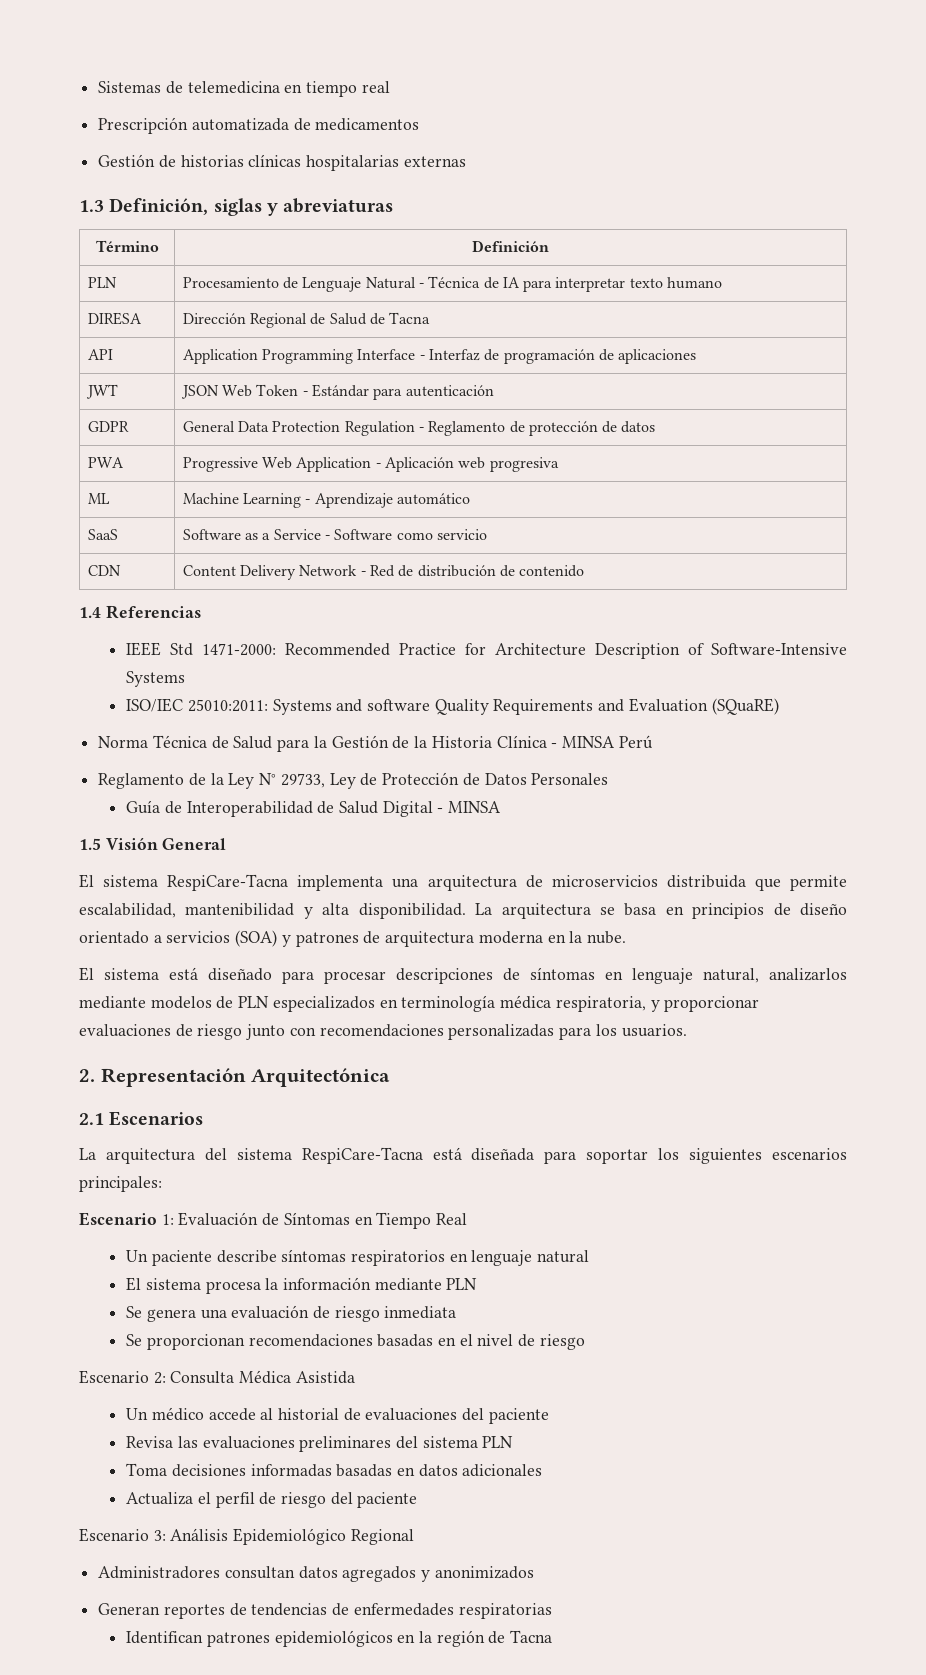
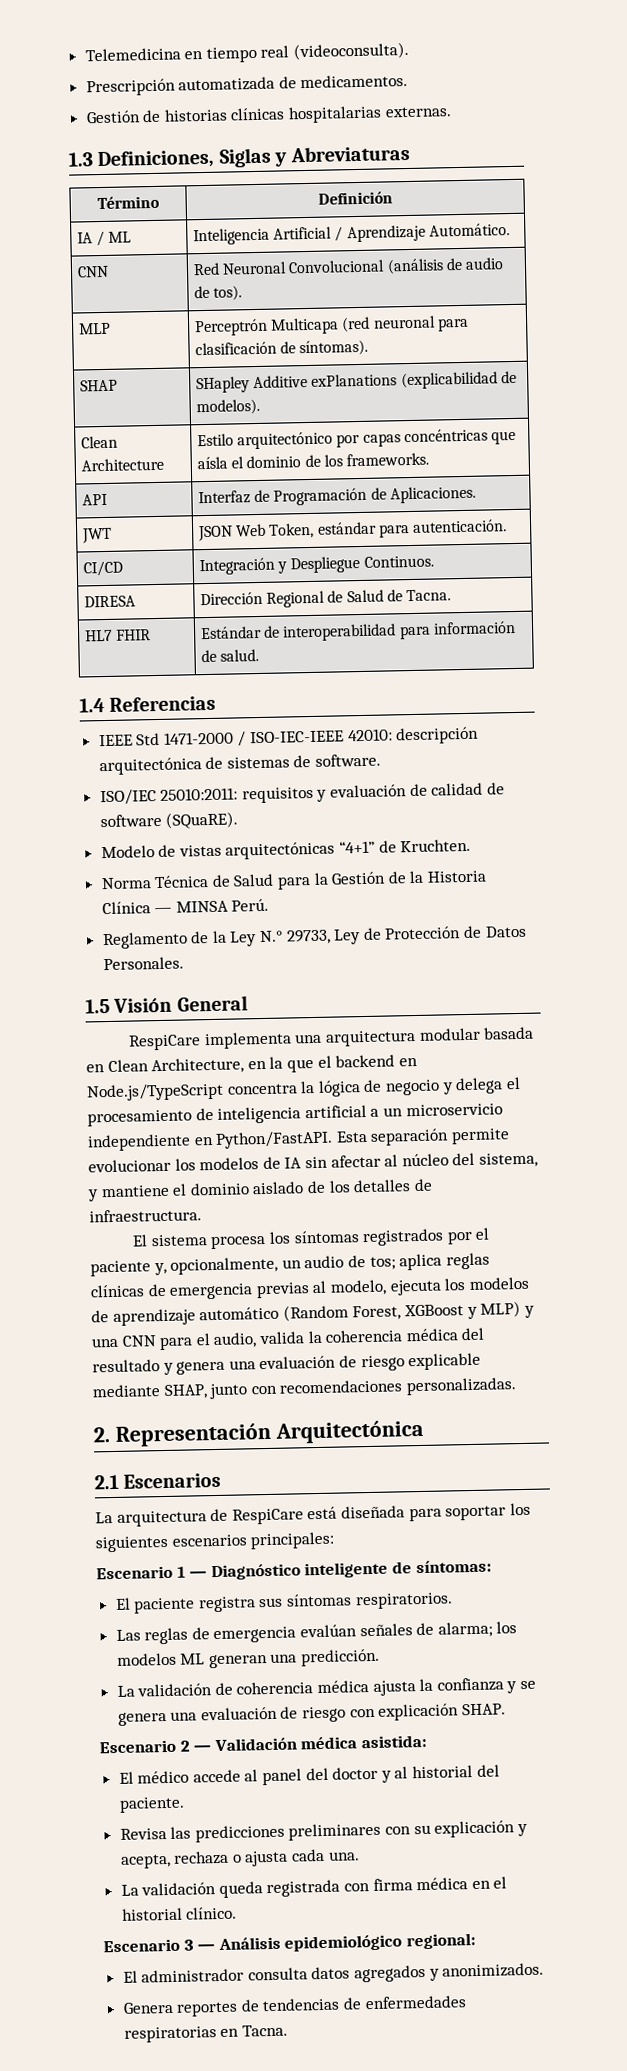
[98,81,280,94] Sistemas de telemedicina -> [84,47,181,62] Telemedicina
(390, 87) none -> [293,41,410,61] (videoconsulta).
[315,118,420,131] medicamentos -> [300,73,409,89] medicamentos.
[403,156,466,167] externas -> [384,106,452,118] externas.
[109,198,394,216] [95,240,159,252] [472,240,549,252] [87,277,117,288] [182,276,723,292] Definición, siglas y abreviaturas // Término | Definición // PLN | Procesamiento de Lenguaje Natural - Técnica de IA para interpretar texto humano -> [97,144,410,170] [97,195,160,210] [317,191,393,205] [77,230,132,247] [193,223,510,246] [77,265,110,278] [193,257,504,276] [194,285,243,301] [79,322,112,335] [194,315,469,337] [195,339,369,357] [80,379,119,392] [196,370,517,394] [196,398,261,416] [81,435,119,449] [81,457,165,472] [197,428,516,450] [197,452,429,470] [82,493,109,506] [198,485,476,506] [82,527,113,544] [198,519,507,542] [83,560,124,577] [199,555,434,576] Definiciones, Siglas y Abreviaturas // Término | Definición // IA / ML | Inteligencia Artificial / Aprendizaje Automático. // CNN | Red Neuronal Convolucional (análisis de audio de tos). // MLP | Perceptrón Multicapa (red neuronal para clasificación de síntomas). // SHAP | SHapley Additive exPlanations (explicabilidad de modelos). // Clean Architecture | Estilo arquitectónico por capas concéntricas que aísla el dominio de los frameworks. // API | Interfaz de Programación de Aplicaciones. // JWT | JSON Web Token, estándar para autenticación. // CI/CD | Integración y Despliegue Continuos.
[389,312,431,324] [87,349,113,360] [182,349,697,364] [85,384,118,399] [180,384,494,400] [87,421,129,432] [182,421,656,436] [87,457,124,468] [182,457,559,472] [87,493,110,504] [182,493,470,508] [87,529,118,540] [182,529,487,540] [87,565,121,576] [182,565,585,580] [79,605,201,619] [126,642,847,659] [126,671,186,687] [126,698,779,715] Tacna // API | Application Programming Interface - Interfaz de programación de aplicaciones // JWT | JSON Web Token - Estándar para autenticación // GDPR | General Data Protection Regulation - Reglamento de protección de datos // PWA | Progressive Web Application - Aplicación web progresiva // ML | Machine Learning - Aprendizaje automático // SaaS | Software as a Service - Software como servicio // CDN | Content Delivery Network - Red de distribución de contenido // 1.4 Referencias // IEEE Std 1471-2000: Recommended Practice for Architecture Description of Software-Intensive Systems // ISO/IEC 25010:2011: Systems and software Quality Requirements and Evaluation (SQuaRE) -> [405,589,451,602] [85,629,152,642] [200,620,516,642] [201,648,260,663] [79,695,217,713] [98,726,480,747] [98,753,382,776] [99,782,505,806] [99,811,239,829] [100,838,472,860] Tacna. // HL7 FHIR | Estándar de interoperabilidad para información de salud. // 1.4 Referencias // IEEE Std 1471-2000 / ISO-IEC-IEEE 42010: descripción arquitectónica de sistemas de software. // ISO/IEC 25010:2011: requisitos y evaluación de calidad de software (SQuaRE). // Modelo de vistas arquitectónicas “4+1” de Kruchten.
[551,735,653,749] - MINSA Perú -> [154,898,270,914] — MINSA Perú.
[259,773,277,785] N° -> [259,930,284,943] N.°
[531,773,609,785] [126,800,502,817] [79,837,227,850] [79,874,848,891] [79,903,847,919] [79,930,626,947] [79,967,847,984] [79,995,760,1012] [79,1024,687,1040] Personales // Guía de Interoperabilidad de Salud Digital - MINSA // 1.5 Visión General // El sistema RespiCare-Tacna implementa una arquitectura de microservicios distribuida que permite escalabilidad, mantenibilidad y alta disponibilidad. La arquitectura se basa en principios de diseño orientado a servicios (SOA) y patrones de arquitectura moderna en la nube. // El sistema está diseñado para procesar descripciones de síntomas en lenguaje natural, analizarlos mediante modelos de PLN especializados en terminología médica respiratoria, y proporcionar evaluaciones de riesgo junto con recomendaciones personalizadas para los usuarios. -> [102,956,184,971] [85,995,248,1014] [128,1026,535,1051] [86,1054,418,1075] [86,1076,521,1102] [87,1103,503,1127] [87,1128,510,1152] [88,1152,538,1173] [87,1178,433,1202] [89,1208,202,1223] [132,1227,491,1250] [90,1252,490,1277] [90,1276,529,1300] [91,1300,535,1326] [91,1327,485,1351] [92,1352,482,1376] [92,1377,517,1400] Personales. // 1.5 Visión General // RespiCare implementa una arquitectura modular basada en Clean Architecture, en la que el backend en Node.js/TypeScript concentra la lógica de negocio y delega el procesamiento de inteligencia artificial a un microservicio independiente en Python/FastAPI. Esta separación permite evolucionar los modelos de IA sin afectar al núcleo del sistema, y mantiene el dominio aislado de los detalles de infraestructura. // El sistema procesa los síntomas registrados por el paciente y, opcionalmente, un audio de tos; aplica reglas clínicas de emergencia previas al modelo, ejecuta los modelos de aprendizaje automático (Random Forest, XGBoost y MLP) y una CNN para el audio, valida la coherencia médica del resultado y genera una evaluación de riesgo explicable mediante SHAP, junto con recomendaciones personalizadas.
[204,1147,423,1164] del sistema RespiCare-Tacna -> [210,1508,304,1525] de RespiCare
[161,1212,468,1229] [126,1249,590,1266] [126,1277,478,1294] [126,1305,457,1322] [126,1334,585,1350] [79,1370,355,1384] [126,1407,549,1424] [126,1436,514,1452] [126,1463,543,1477] [126,1492,418,1508] [79,1528,414,1545] [98,1566,295,1579] 1: Evaluación de Síntomas en Tiempo Real // Un paciente describe síntomas respiratorios en lenguaje natural // El sistema procesa la información mediante PLN // Se genera una evaluación de riesgo inmediata // Se proporcionan recomendaciones basadas en el nivel de riesgo // Escenario 2: Consulta Médica Asistida // Un médico accede al historial de evaluaciones del paciente // Revisa las evaluaciones preliminares del sistema PLN // Toma decisiones informadas basadas en datos adicionales // Actualiza el perfil de riesgo del paciente // Escenario 3: Análisis Epidemiológico Regional // Administradores consultan -> [176,1559,492,1581] [114,1592,453,1614] [115,1621,518,1645] [116,1648,381,1669] [116,1677,537,1697] [117,1703,506,1726] [99,1734,427,1754] [118,1764,500,1786] [118,1796,185,1813] [119,1820,528,1843] [119,1848,360,1869] [120,1876,508,1899] [121,1906,238,1921] [103,1933,476,1953] [122,1967,308,1983] 1 — Diagnóstico inteligente de síntomas: // El paciente registra sus síntomas respiratorios. // Las reglas de emergencia evalúan señales de alarma; los modelos ML generan una predicción. // La validación de coherencia médica ajusta la confianza y se genera una evaluación de riesgo con explicación SHAP. // Escenario 2 — Validación médica asistida: // El médico accede al panel del doctor y al historial del paciente. // Revisa las predicciones preliminares con su explicación y acepta, rechaza o ajusta cada una. // La validación queda registrada con firma médica en el historial clínico. // Escenario 3 — Análisis epidemiológico regional: // El administrador consulta
[434,1566,534,1579] [98,1603,161,1615] anonimizados // Generan -> [442,1962,545,1978] [122,2001,174,2014] anonimizados. // Genera
[126,1630,553,1647] // Identifican patrones epidemiológicos en la región de Tacna -> [220,2024,288,2038] en Tacna.

